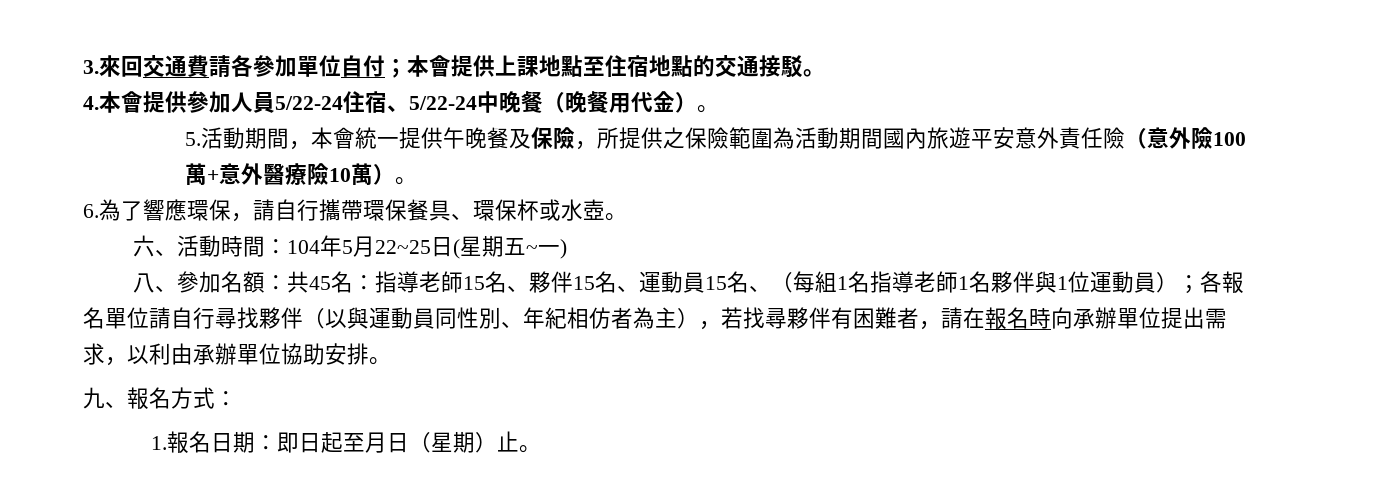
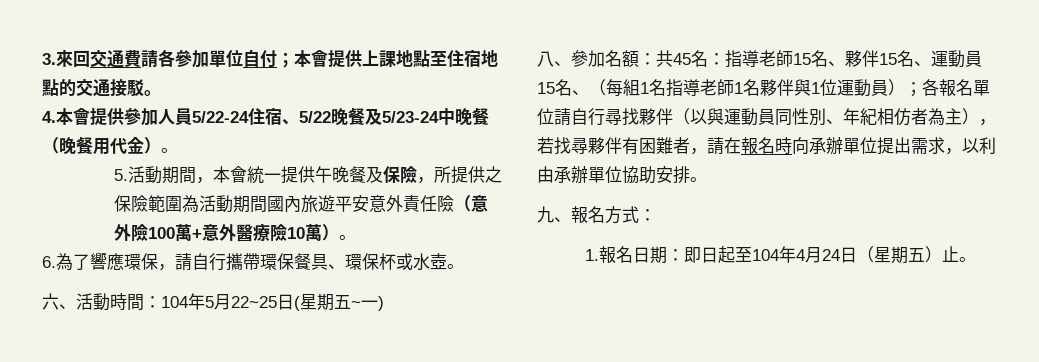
[409,96,477,110] 5/22-24 -> [299,108,439,126] 5/22晚餐及5/23-24
[365,431,476,453] 月日（星期 -> [751,246,925,264] 104年4月24日（星期五

